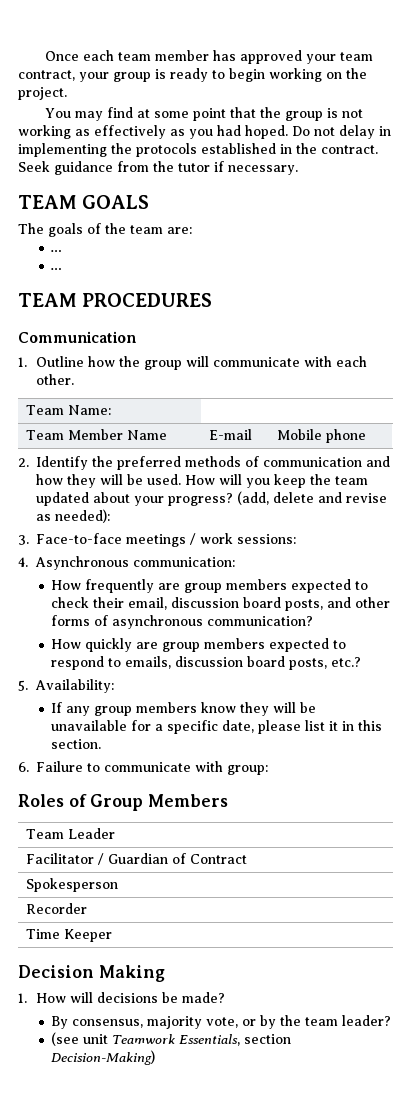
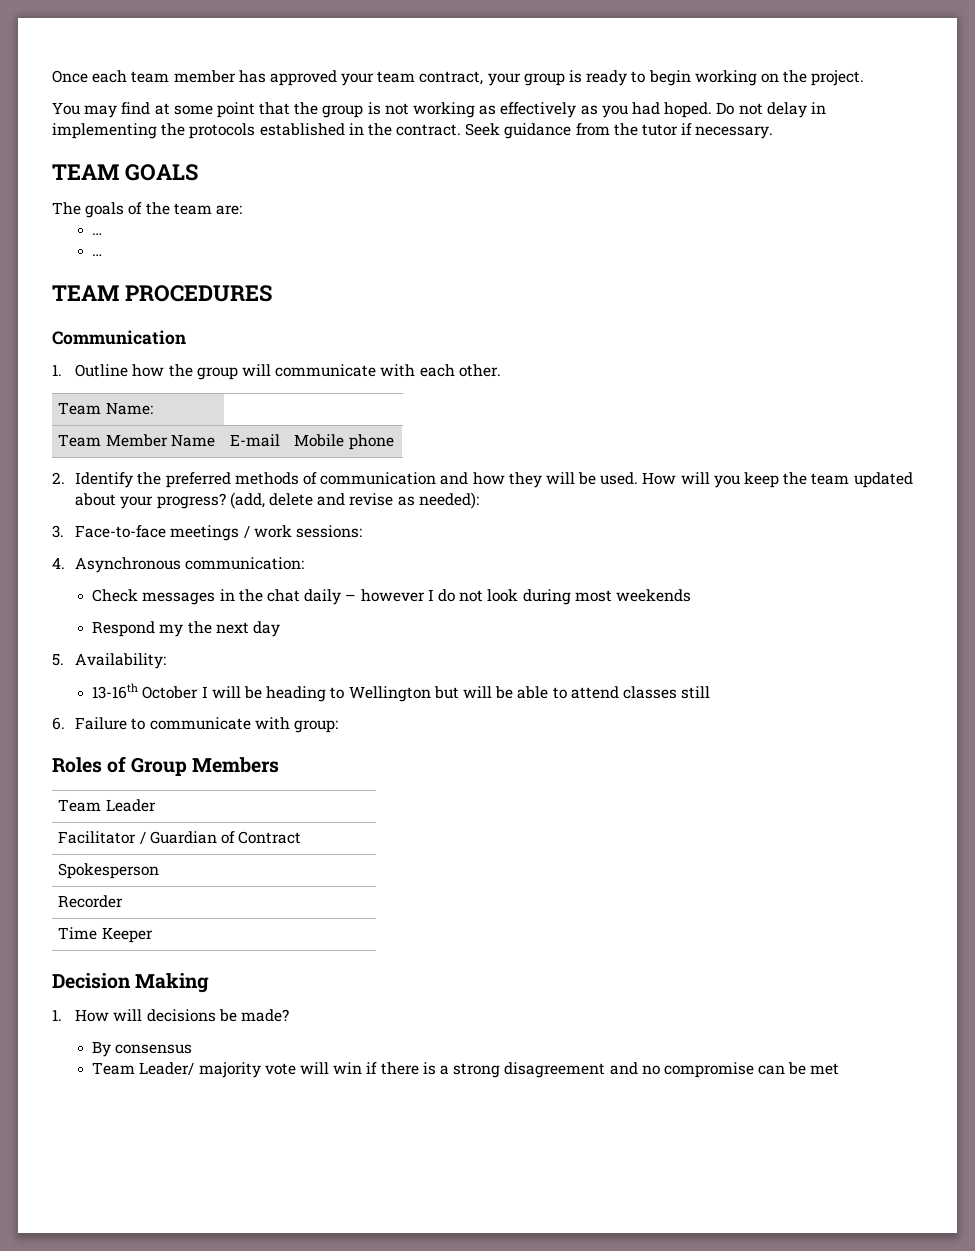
[51,579,369,593] [51,597,391,611] [51,615,314,629] [51,638,347,652] [51,656,362,670] [18,679,114,693] [51,702,317,716] [51,720,383,734] [51,739,102,749] How frequently are group members expected to check their email, discussion board posts, and other forms of asynchronous communication? // How quickly are group members expected to respond to emails, discussion board posts, etc.? // 5. Availability: // If any group members know they will be unavailable for a specific date, please list it in this section. -> [92,589,691,605] [92,621,281,637] [52,653,167,669] [92,683,711,702] Check messages in the chat daily – however I do not look during most weekends // Respond my the next day // 5. Availability: // 13-16th October I will be heading to Wellington but will be able to attend classes still
[72,1015,392,1029] [51,1032,292,1046] [51,1050,156,1065] consensus, majority vote, or by the team leader? // (see unit Teamwork Essentials, section Decision-Making) -> [115,1044,193,1054] [92,1062,840,1078] consensus // Team Leader/ majority vote will win if there is a strong disagreement and no compromise can be met

